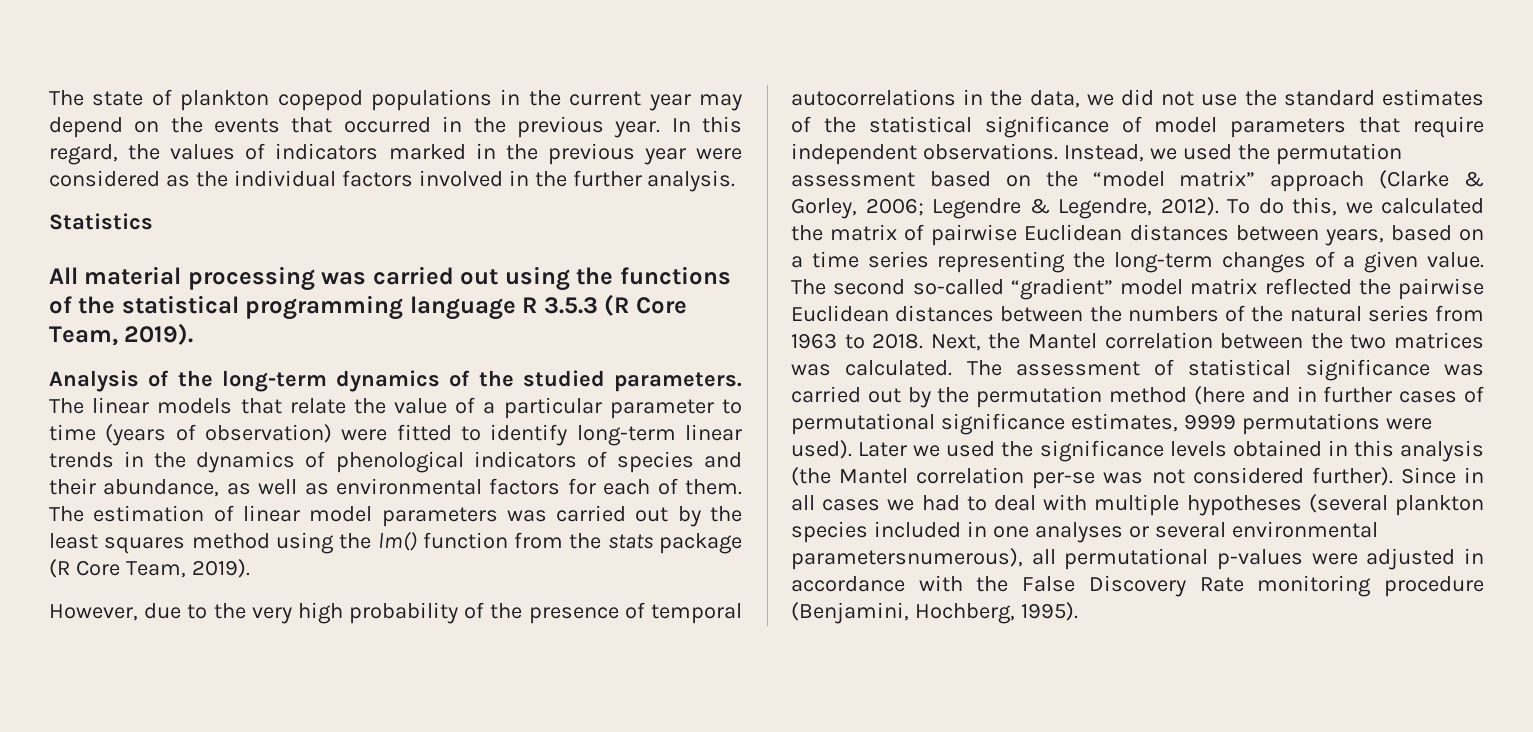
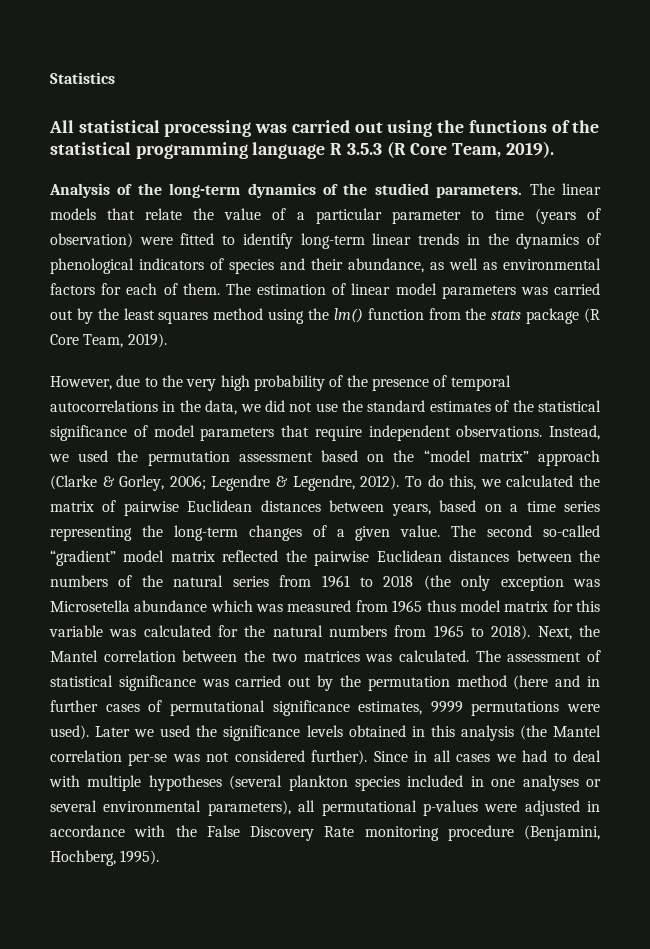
[49,89,742,111] [49,116,743,138] [49,143,743,165] [49,170,736,192] The state of plankton copepod populations in the current year may depend on the events that occurred in the previous year. In this regard, the values of indicators marked in the previous year were considered as the individual factors involved in the further analysis. // -> (50, 78) none
[84,266,182,285] material -> [78,120,160,133] statistical
[791,333,924,349] 1963 to 2018. -> [321,575,601,591] [50,600,601,613] [49,625,531,640] 1961 to 2018 (the only exception was Microsetella abundance which was measured from 1965 thus model matrix for this variable was calculated for the natural numbers from 1965 to 2018).
[791,548,1023,570] parametersnumerous), -> [207,800,291,816] parameters),

